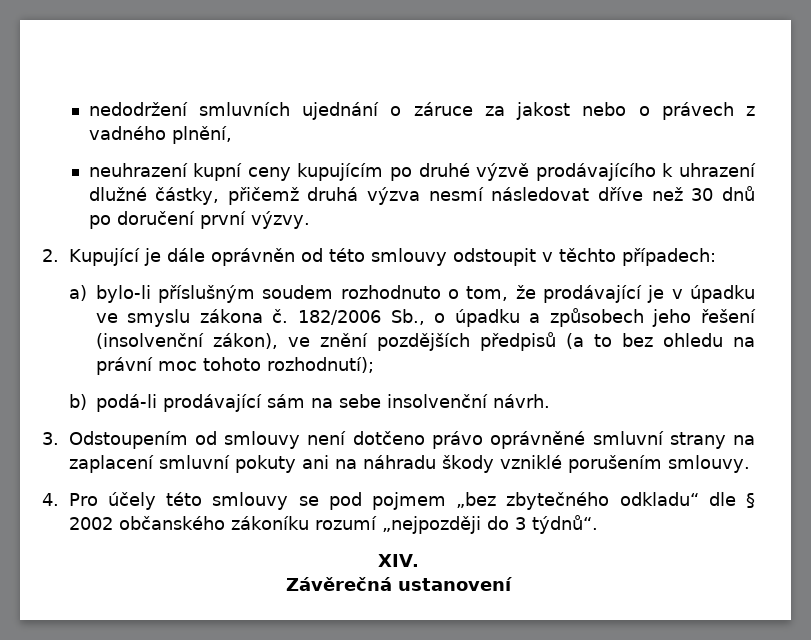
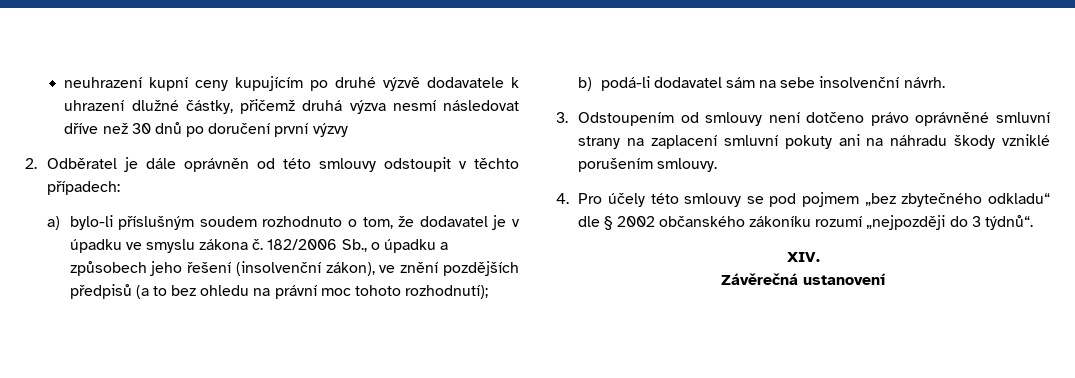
[88,102,755,120] [88,126,232,144] nedodržení smluvních ujednání o záruce za jakost nebo o právech z vadného plnění, // -> (64, 82) none
[535,163,656,181] prodávajícího -> [427,77,505,88] dodavatele
[250,211,310,229] výzvy. -> [312,123,348,137] výzvy
[68,248,140,266] Kupující -> [47,158,118,169] Odběratel
[543,285,643,303] prodávající -> [419,216,488,227] dodavatel
[162,394,262,412] prodávající -> [653,77,722,88] dodavatel

